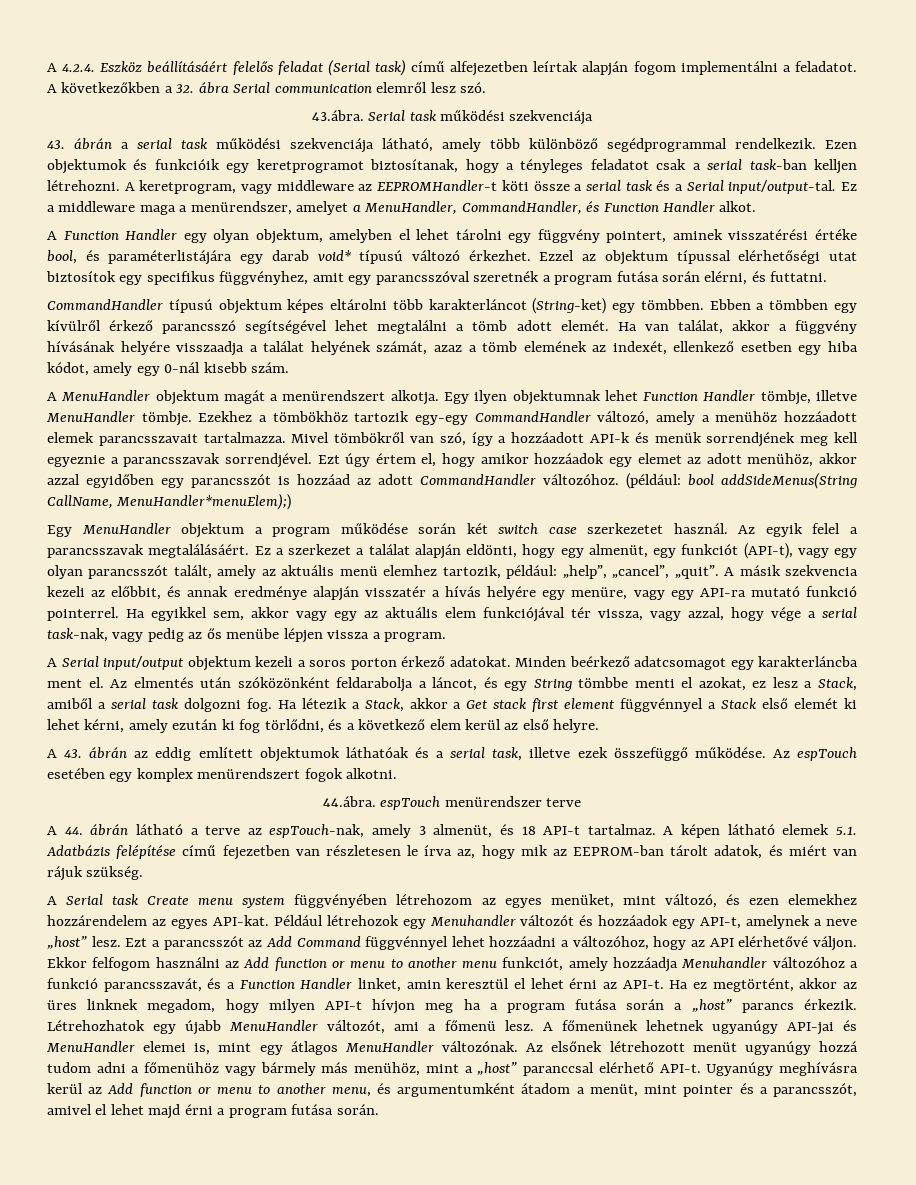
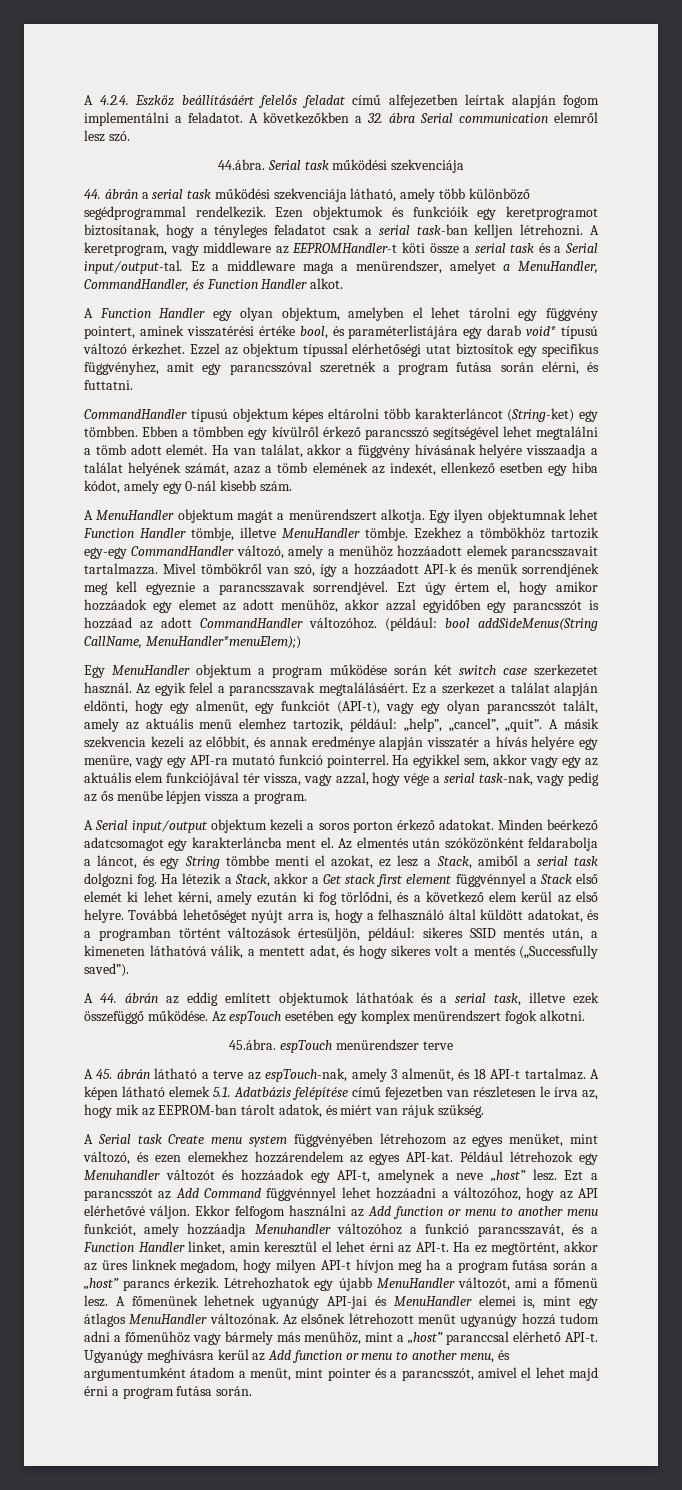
[327,59,406,76] (Serial task) -> (346, 101) none
[311,110,364,121] 43.ábra. -> [217,159,265,170] 44.ábra.
[47,140,65,149] 43. -> [84,189,101,199] 44.
[47,749,83,758] // A 43. -> [128,909,599,923] [84,927,599,941] [84,945,598,959] [84,963,129,977] [84,993,117,1003] Továbbá lehetőséget nyújt arra is, hogy a felhasználó által küldött adatokat, és a programban történt változások értesüljön, például: sikeres SSID mentés után, a kimeneten láthatóvá válik, a mentett adat, és hogy sikeres volt a mentés („Successfully saved”). // A 44.
[322,796,376,807] 44.ábra. -> [229,1039,277,1050] 45.ábra.
[64,827,83,835] 44. -> [96,1069,113,1079] 45.

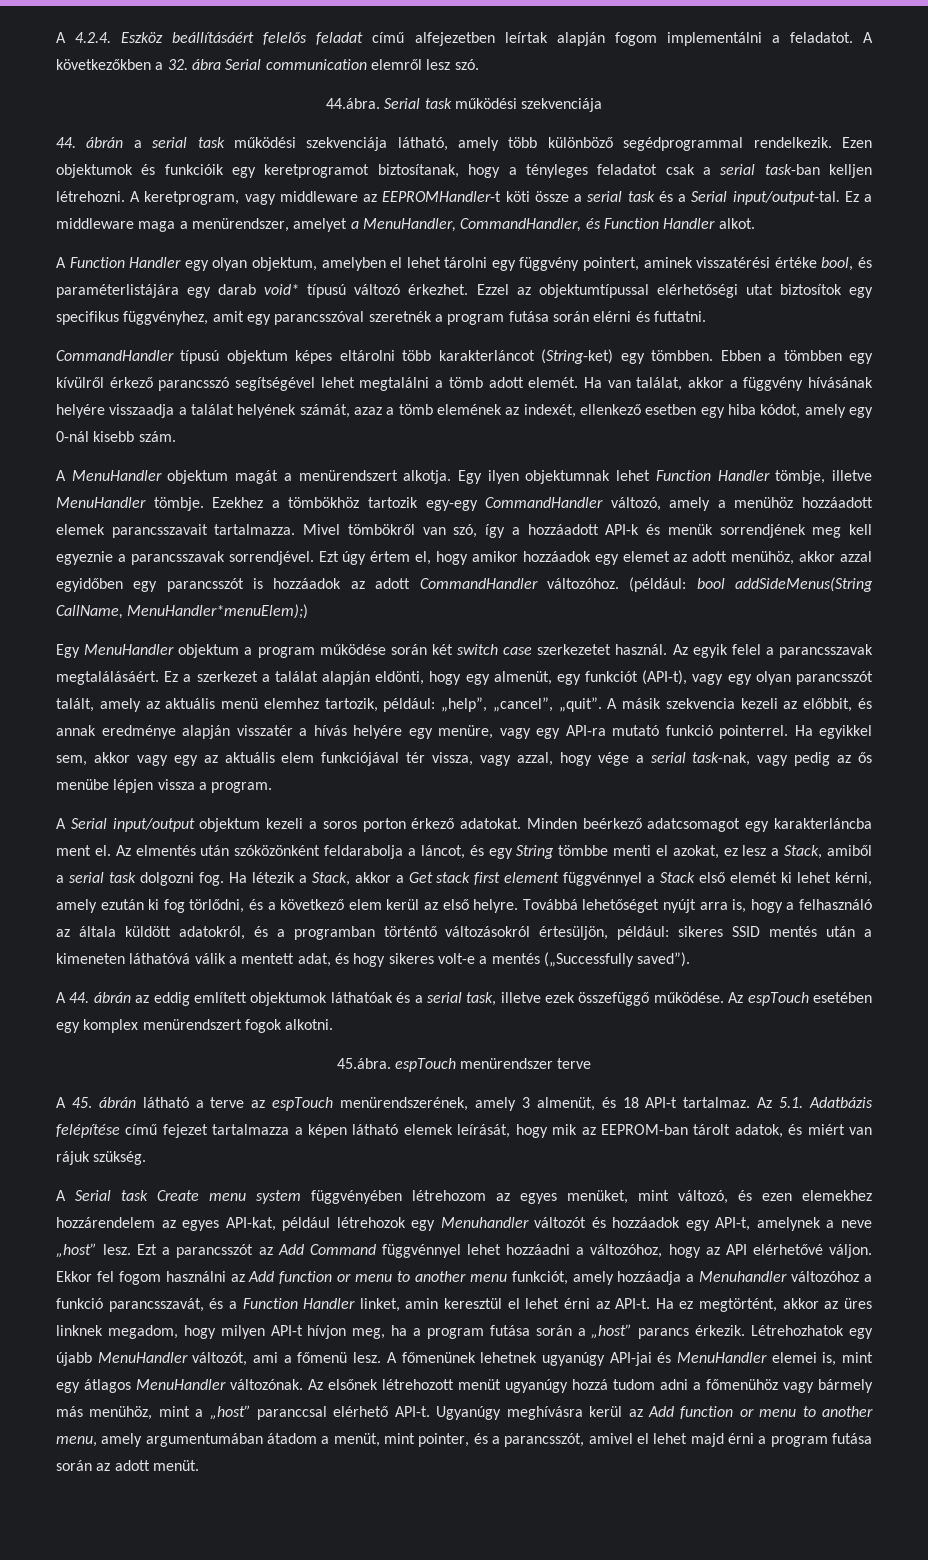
[242,343,348,357] objektum típussal -> [538,284,649,298] objektumtípussal
[541,361,579,375] elérni, -> [593,311,632,322] elérni
[84,617,132,629] hozzáad -> [273,578,342,589] hozzáadok
[448,909,583,923] által küldött adatokat, -> [56,926,245,940] az általa küldött adatokról,
[178,927,292,939] történt változások -> [383,926,531,937] történtő változásokról
[552,928,584,941] után, -> [826,926,856,937] után
[210,945,243,959] válik, -> [194,953,226,964] válik
[433,945,458,956] volt -> [437,953,475,964] volt-e
[265,1068,348,1082] espTouch-nak, -> [272,1097,469,1111] espTouch menürendszerének,
[589,1069,599,1079] [84,1086,598,1100] A képen látható elemek 5.1. Adatbázis felépítése című fejezetben van részletesen le írva az, -> [757,1097,874,1108] [56,1124,511,1138] Az 5.1. Adatbázis felépítése című fejezet tartalmazza a képen látható elemek leírását,
[406,1151,504,1162] API-kat. Például -> [225,1217,331,1231] API-kat, például
[235,1205,285,1219] felfogom -> [96,1271,161,1285] fel fogom
(247, 1230) none -> [686,1274,695,1282] a
[398,1261,423,1273] meg -> [352,1328,386,1339] meg,
[497,1350,510,1360] [84,1367,186,1381] és argumentumként -> [101,1433,263,1447] amely argumentumában
[327,1368,371,1381] pointer -> [418,1433,470,1447] pointer,
[216,1386,253,1396] során. -> [56,1460,199,1471] során az adott menüt.

